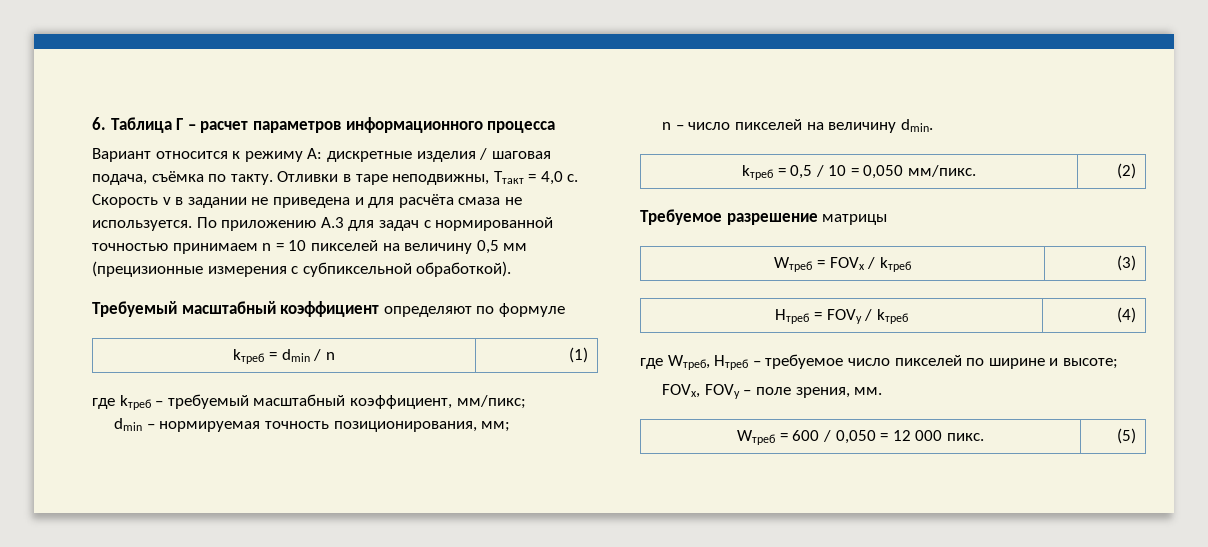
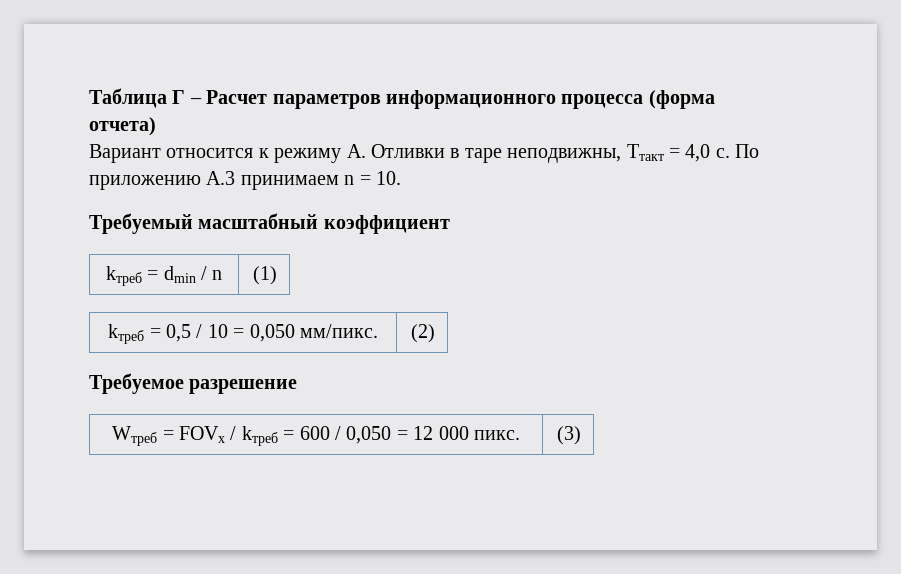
[92,117,106,130] 6. -> (89, 98) none
[200,121,249,133] расчет -> [206,90,268,104] Расчет
(556, 127) none -> [648,90,715,109] [89,117,156,136] (форма отчета)
[307,148,551,162] [92,171,273,185] А: дискретные изделия / шаговая подача, съёмка по такту. -> [346,144,366,158] А.
[92,194,522,208] [92,217,554,231] [92,240,528,254] [92,261,512,277] Скорость v в задании не приведена и для расчёта смаза не используется. По приложению А.3 для задач с нормированной точностью принимаем n = 10 пикселей на величину 0,5 мм (прецизионные измерения с субпиксельной обработкой). -> [735,144,760,158] [89,171,401,190] По приложению А.3 принимаем n = 10.
[383,303,565,317] определяют по формуле -> (450, 224) none
[92,394,526,410] [114,418,511,432] [662,119,933,133] // где kтреб – требуемый масштабный коэффициент, мм/пикс; // dmin – нормируемая точность позиционирования, мм; // n – число пикселей на величину dmin. -> (278, 275) none
[822,214,888,225] матрицы -> (298, 386) none
[1116,255,1136,271] [775,309,908,324] [1116,307,1136,323] [640,354,1118,370] [662,384,883,399] [737,430,776,445] | (3) // Hтреб = FOVy / kтреб | (4) // где Wтреб, Hтреб – требуемое число пикселей по ширине и высоте; // FOVx, FOVy – поле зрения, мм. // Wтреб -> (278, 436) none
[1116,428,1136,444] (5) -> [557,426,582,445] (3)

